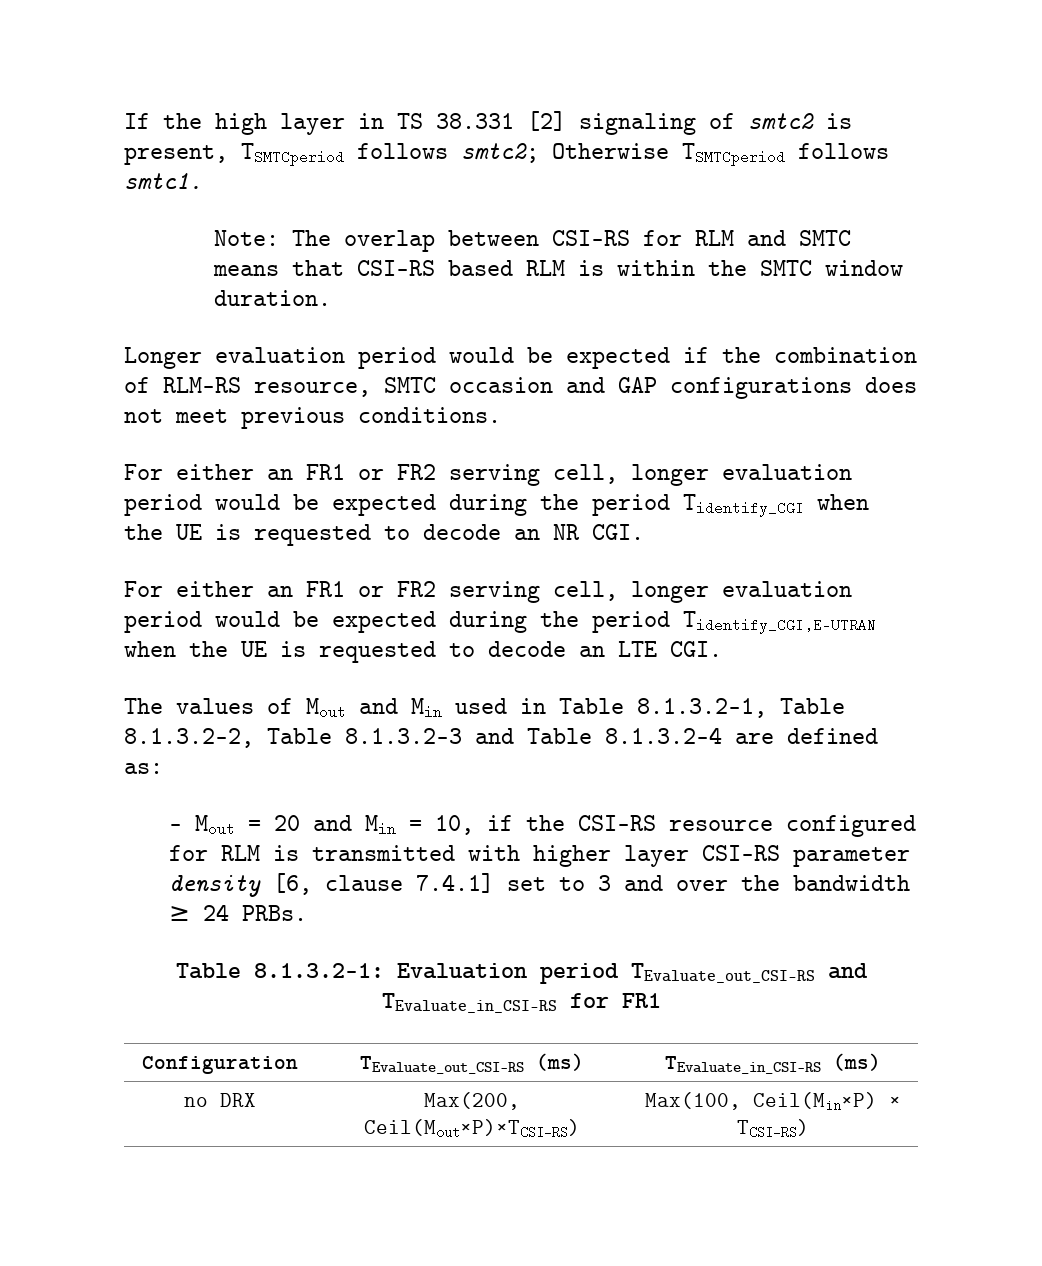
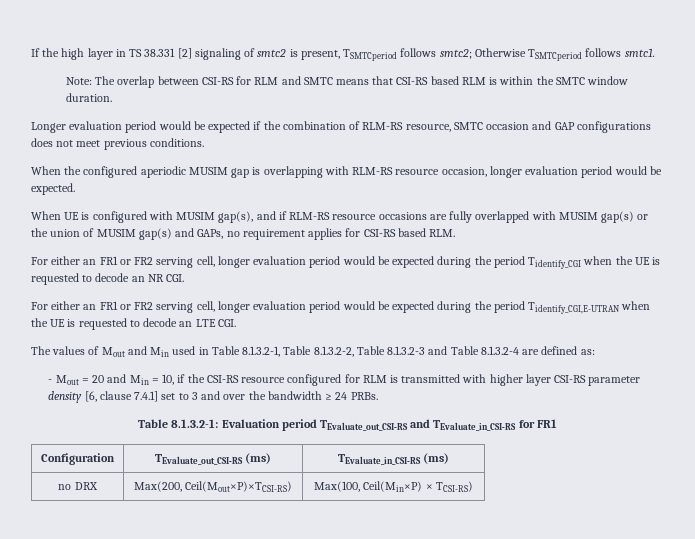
(501, 415) none -> [31,166,662,178] [31,183,75,195] [31,211,649,223] [31,228,456,240] // When the configured aperiodic MUSIM gap is overlapping with RLM-RS resource occasion, longer evaluation period would be expected. // When UE is configured with MUSIM gap(s), and if RLM-RS resource occasions are fully overlapped with MUSIM gap(s) or the union of MUSIM gap(s) and GAPs, no requirement applies for CSI-RS based RLM.

